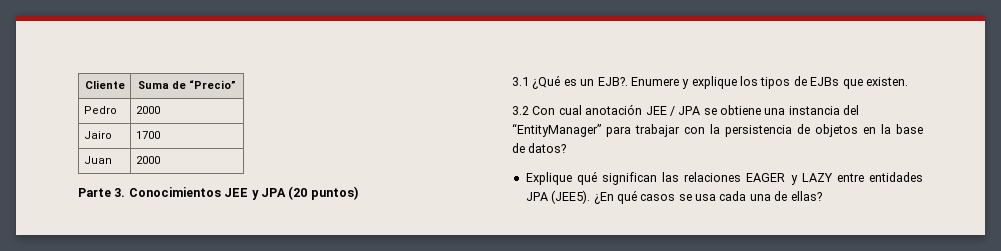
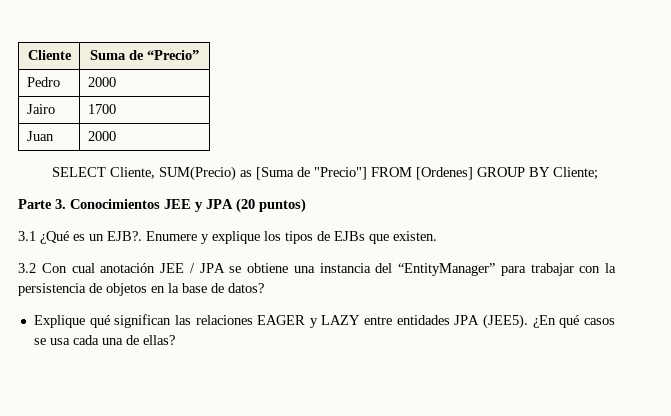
(160, 160) none -> [51,166,598,181] // SELECT Cliente, SUM(Precio) as [Suma de "Precio"] FROM [Ordenes] GROUP BY Cliente;

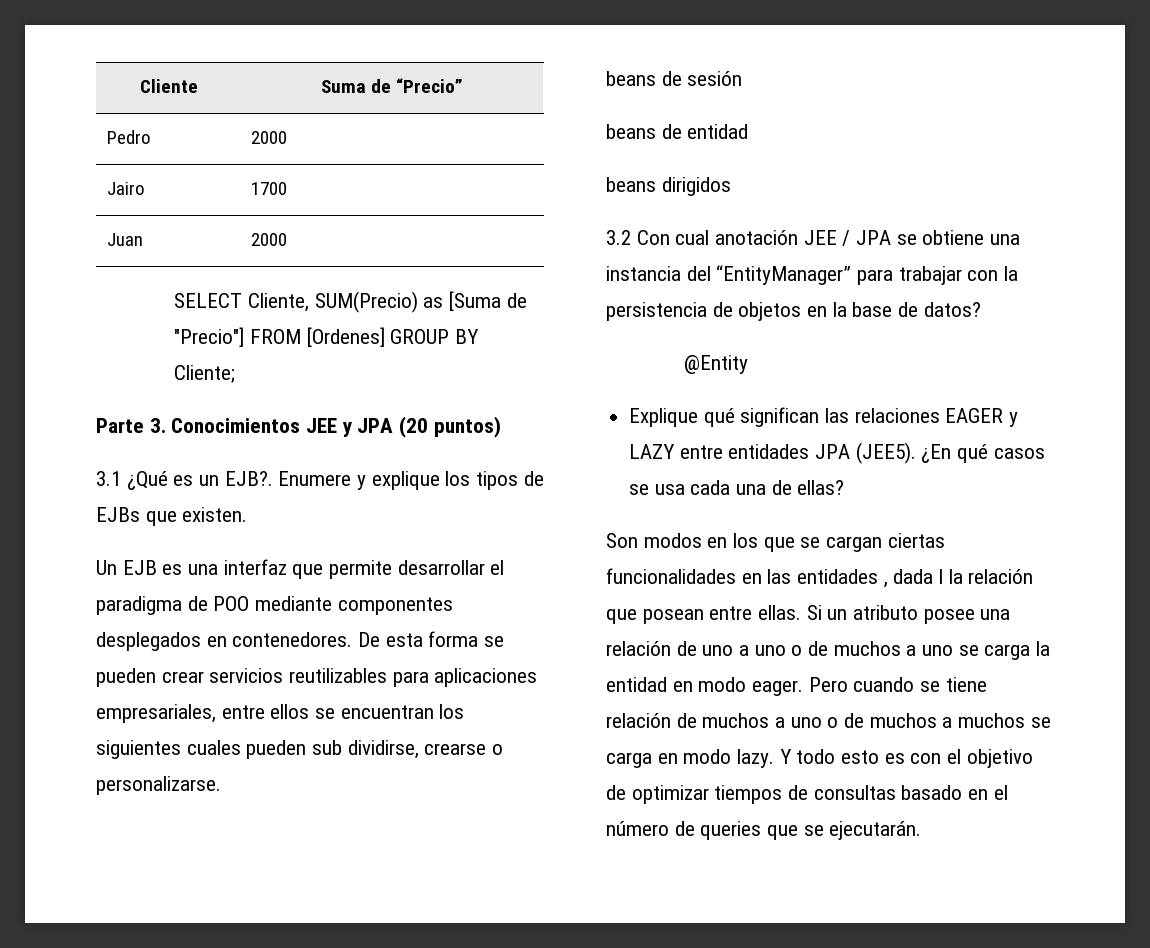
(437, 236) none -> [96,559,505,579] [96,596,453,615] [96,631,505,651] [96,668,538,687] [96,704,465,723] [96,740,504,759] [96,776,221,795] [606,71,743,86] [606,124,749,139] [606,177,731,196] // Un EJB es una interfaz que permite desarrollar el paradigma de POO mediante componentes desplegados en contenedores. De esta forma se pueden crear servicios reutilizables para aplicaciones empresariales, entre ellos se encuentran los siguientes cuales pueden sub dividirse, crearse o personalizarse. // beans de sesión // beans de entidad // beans dirigidos
(264, 288) none -> [684,355,749,374] // @Entity
(175, 340) none -> [606,533,945,552] [606,568,1034,588] [606,605,1011,624] [606,641,1051,660] [606,677,987,696] [606,713,1051,728] [606,749,1033,768] [606,785,1008,804] [606,821,922,840] // Son modos en los que se cargan ciertas funcionalidades en las entidades , dada l la relación que posean entre ellas. Si un atributo posee una relación de uno a uno o de muchos a uno se carga la entidad en modo eager. Pero cuando se tiene relación de muchos a uno o de muchos a muchos se carga en modo lazy. Y todo esto es con el objetivo de optimizar tiempos de consultas basado en el número de queries que se ejecutarán.

